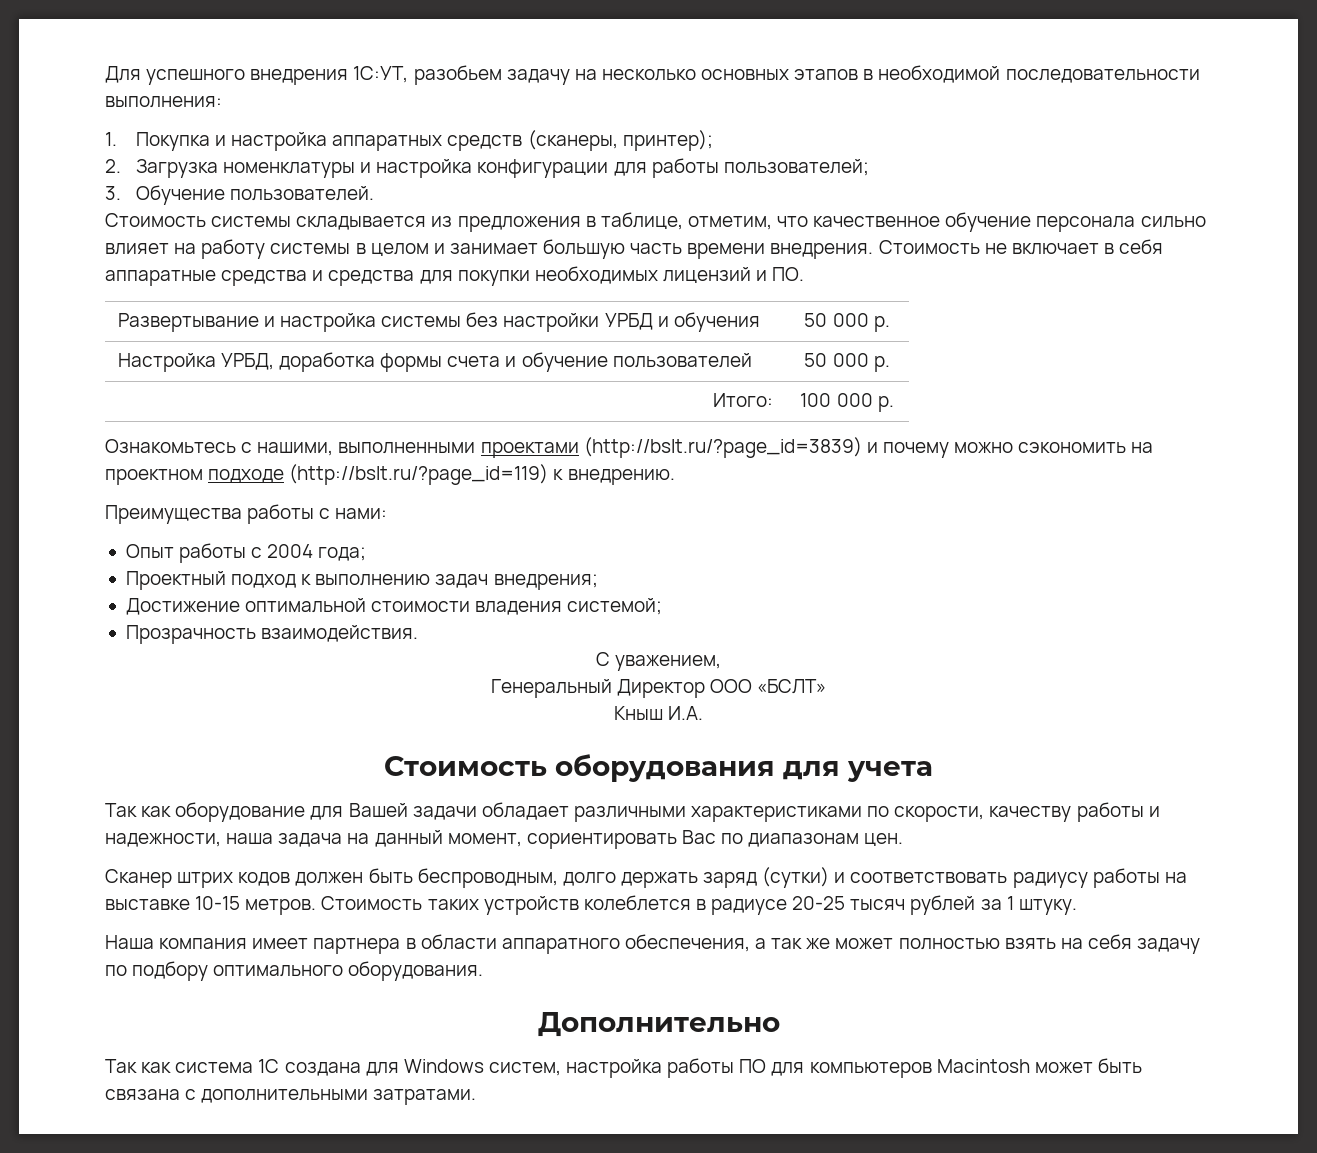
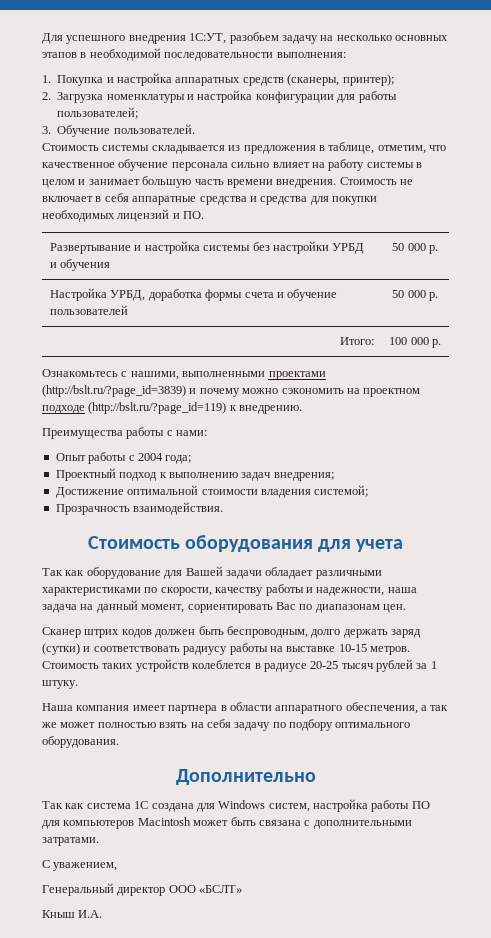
[595,652,722,671] [490,679,827,698] [613,706,704,720] // С уважением, // Генеральный Директор ООО «БСЛТ» // Кныш И.А. -> (224, 508) none
(477, 1097) none -> [42,860,118,871] [42,883,243,896] [42,910,103,918] // С уважением, // Генеральный директор ООО «БСЛТ» // Кныш И.А.

